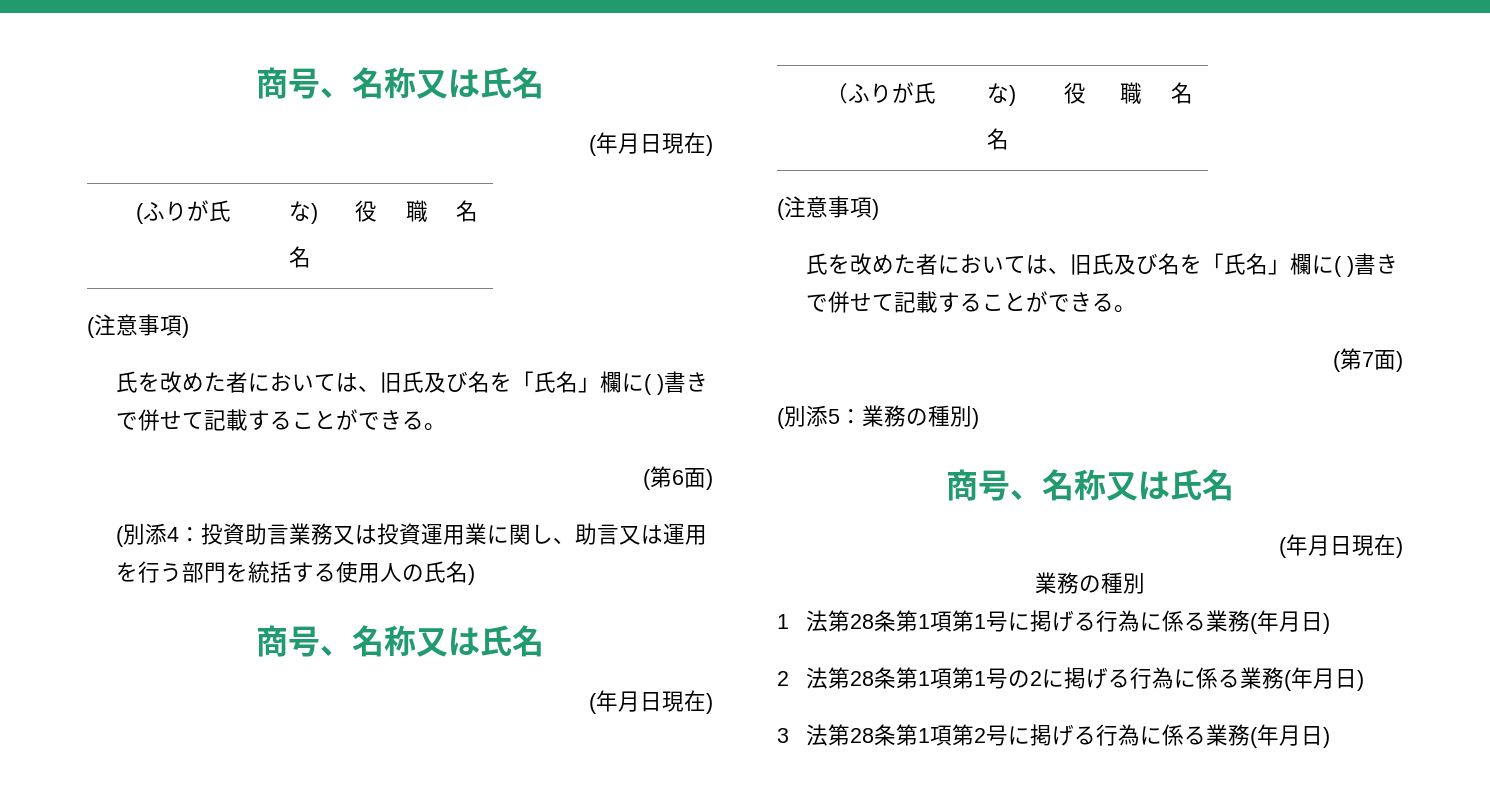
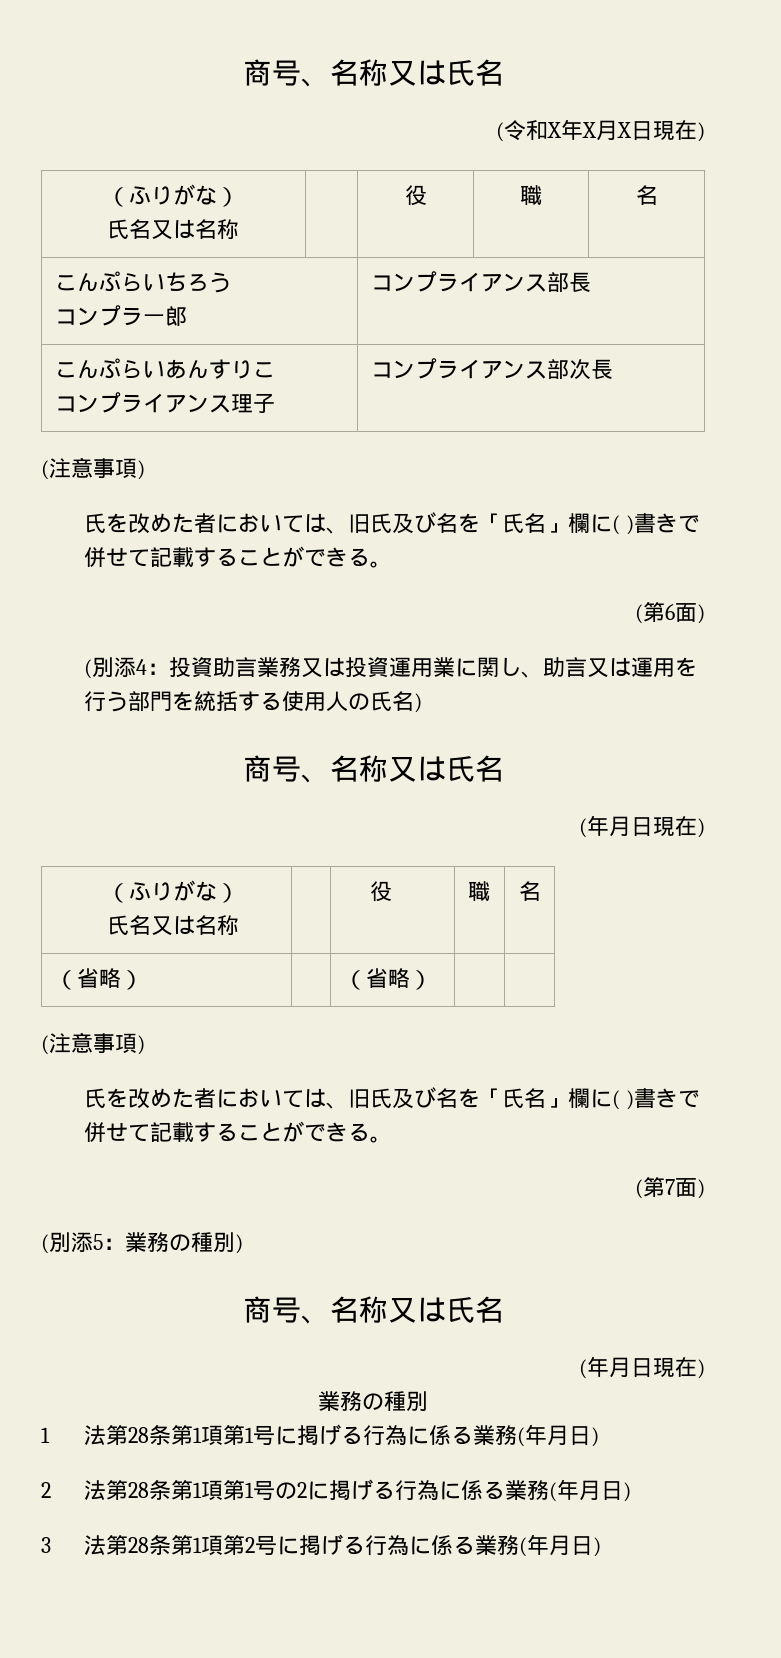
[256,67,544,99] [589,132,713,156] [135,200,231,224] [288,201,318,224] [288,246,311,268] [355,200,377,222] [405,200,428,222] [456,200,478,222] 商号、名称又は氏名 // (年月日現在) // (ふりが氏 | な) // 名 | 役 | 職 | 名 -> [242,59,504,87] [496,119,705,142] [106,184,239,207] [106,219,239,240] [404,185,427,206] [520,185,542,205] [635,185,658,205] [54,271,231,293] [54,305,187,326] [370,271,591,292] [54,358,275,379] [54,392,275,413] [370,358,613,379] 商号、名称又は氏名 // (令和X年X月X日現在) // （ふりがな） // 氏名又は名称 | | 役 | 職 | 名 // こんぷらいちろう // コンプラ一郎 | コンプライアンス部長 // こんぷらいあんすりこ // コンプライアンス理子 | コンプライアンス部次長
[913,82,936,104] [986,83,1016,106] [986,128,1009,150] [1064,82,1087,104] [1119,82,1142,104] [1171,82,1193,104] 氏 | な) // 名 | 役 | 職 | 名 -> [194,881,239,903] [106,915,239,936] [369,881,392,902] [467,881,490,901] [518,881,541,901] [54,968,143,990] [343,968,432,990] な） // 氏名又は名称 | | 役 | 職 | 名 // （省略） | | （省略） | |

